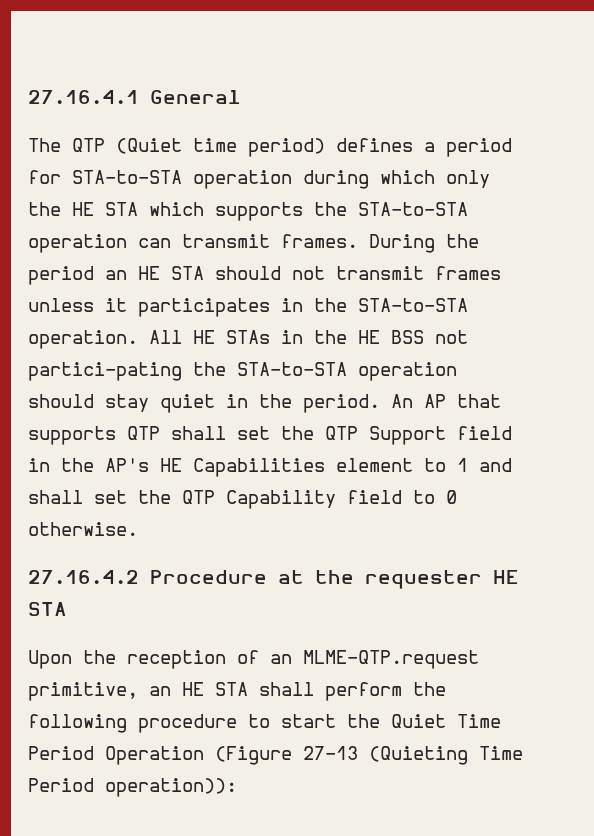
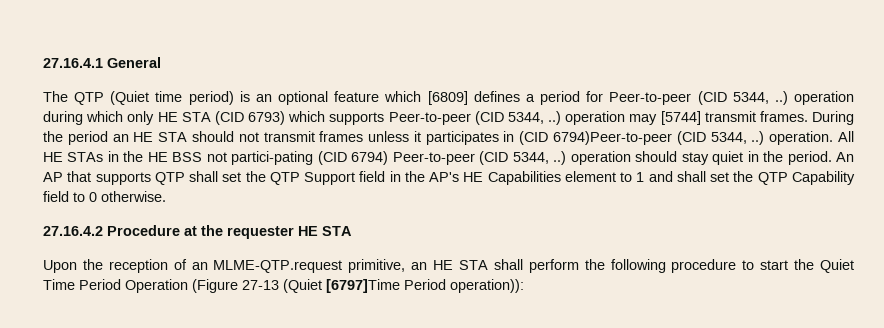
[336,138,512,157] [28,170,182,184] defines a period for STA-to-STA -> [239,91,788,105] is an optional feature which [6809] defines a period for Peer-to-peer (CID 5344, ..)
[28,202,468,221] [28,234,171,253] the HE STA which supports the STA-to-STA operation can -> [157,111,701,125] HE STA (CID 6793) which supports Peer-to-peer (CID 5344, ..) operation may [5744]
[314,298,468,312] the STA-to-STA -> [519,131,765,145] (CID 6794)Peer-to-peer (CID 5344, ..)
[193,362,347,376] the STA-to-STA -> [317,151,567,165] (CID 6794) Peer-to-peer (CID 5344, ..)
[369,746,523,765] (Quieting Time -> [283,279,400,293] (Quiet [6797]Time

